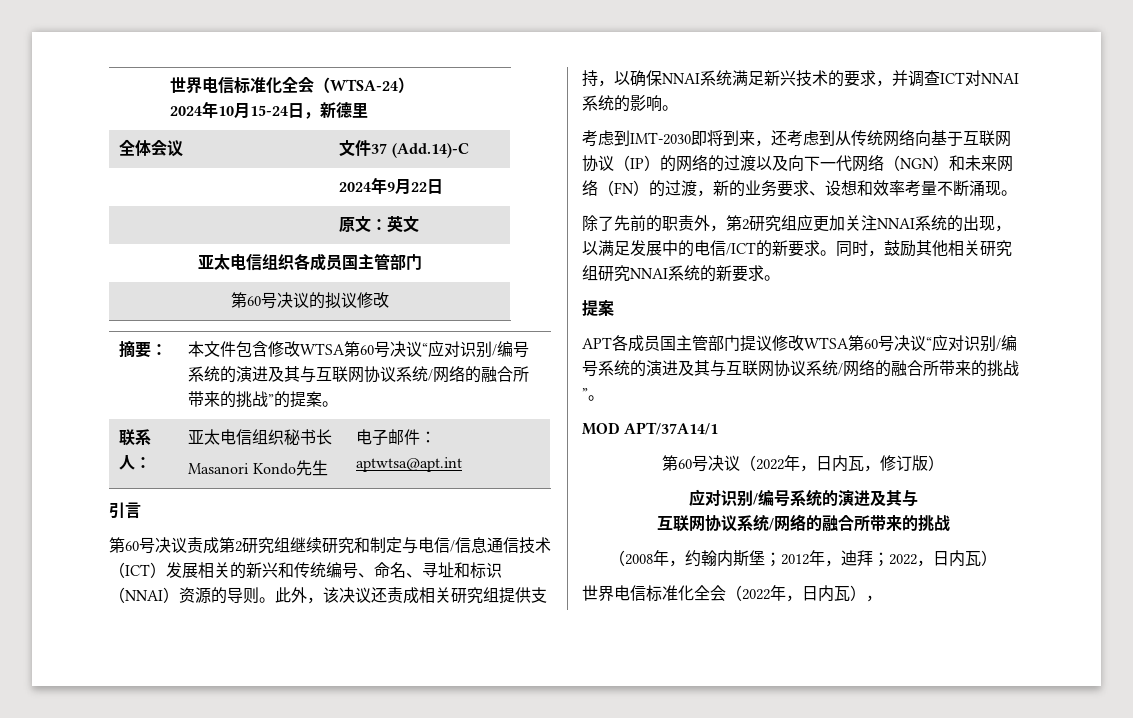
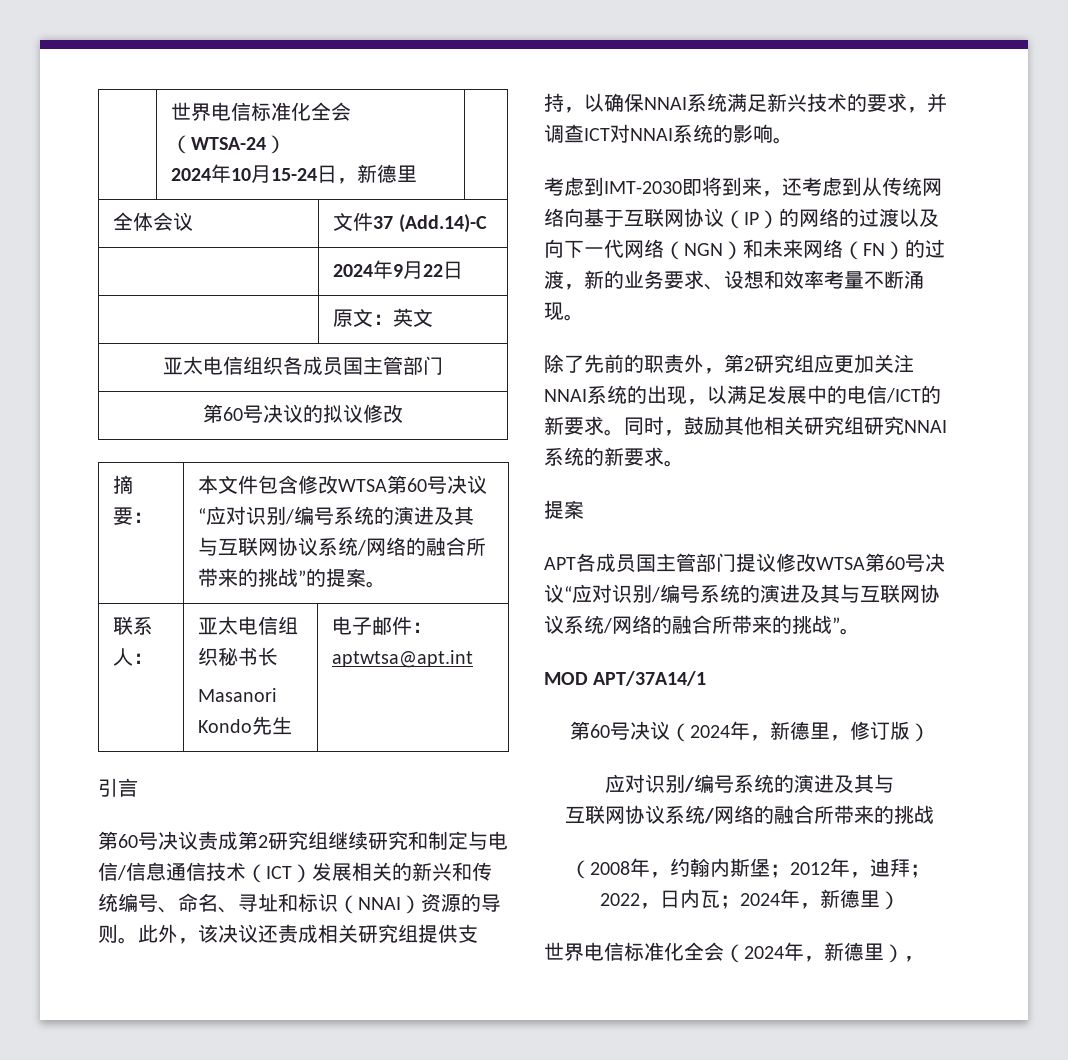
[756,455,864,472] 2022年，日内瓦 -> [689,721,830,741] 2024年，新德里
(981, 558) none -> [719,889,880,909] ；2024年，新德里
[742,585,850,602] 2022年，日内瓦 -> [744,942,884,962] 2024年，新德里

